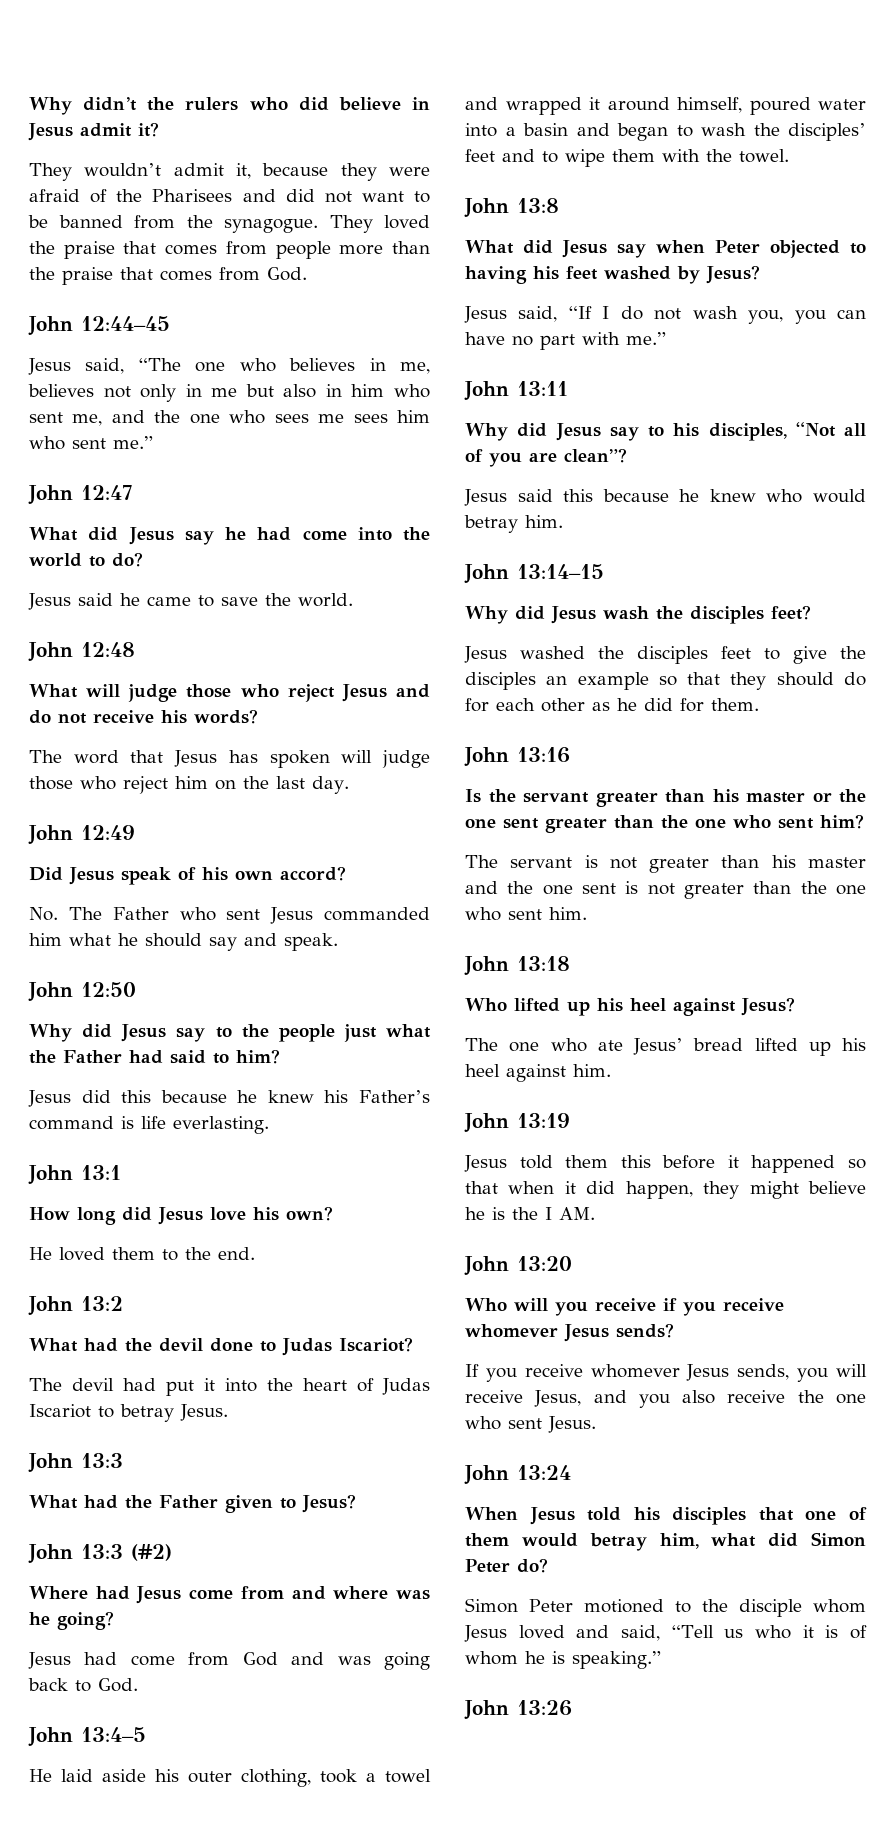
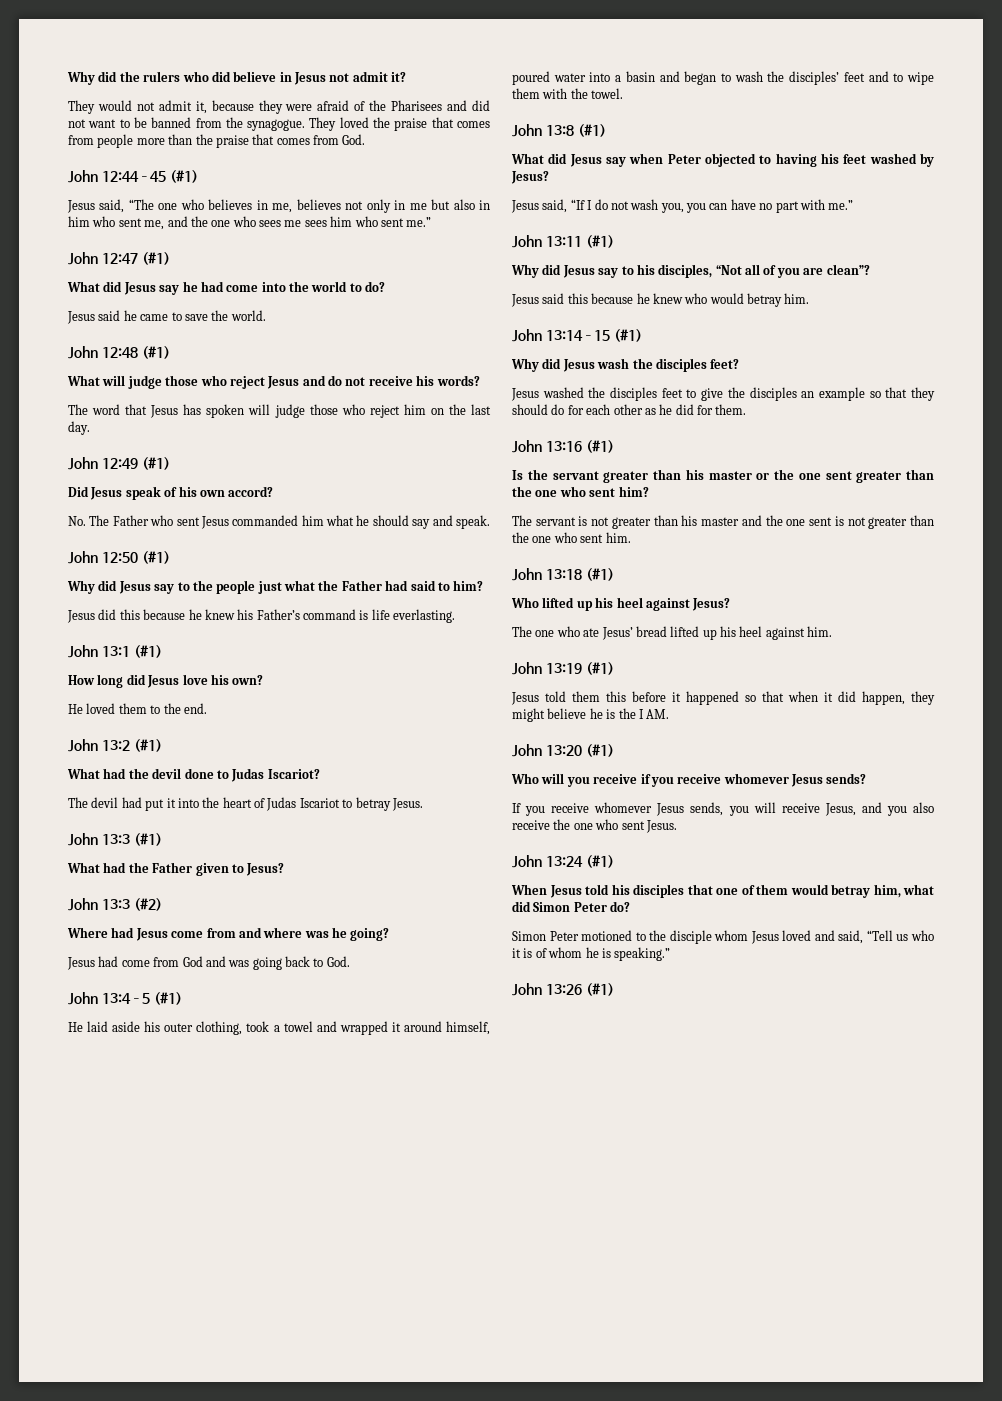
[29,97,138,115] Why didn’t -> [67,71,118,85] Why did
(73, 132) none -> [329,73,350,82] not
[84,163,162,177] wouldn’t -> [97,100,155,111] would not
(170, 323) none -> [169,170,198,183] (#1)
(132, 492) none -> [141,252,170,265] (#1)
(135, 649) none -> [141,346,170,359] (#1)
(135, 832) none -> [141,457,170,470] (#1)
(136, 989) none -> [141,551,170,564] (#1)
(121, 1172) none -> [133,645,162,658] (#1)
(123, 1303) none -> [133,739,162,752] (#1)
(123, 1460) none -> [133,833,162,846] (#1)
(146, 1734) none -> [153,992,182,1005] (#1)
(559, 205) none -> [577,124,606,137] (#1)
(568, 388) none -> [585,235,614,248] (#1)
(604, 571) none -> [613,329,642,342] (#1)
(570, 755) none -> [585,440,614,453] (#1)
(570, 963) none -> [585,568,614,581] (#1)
(570, 1120) none -> [585,662,614,675] (#1)
(572, 1263) none -> [585,744,614,757] (#1)
(571, 1472) none -> [585,855,614,868] (#1)
(572, 1708) none -> [585,983,614,996] (#1)

